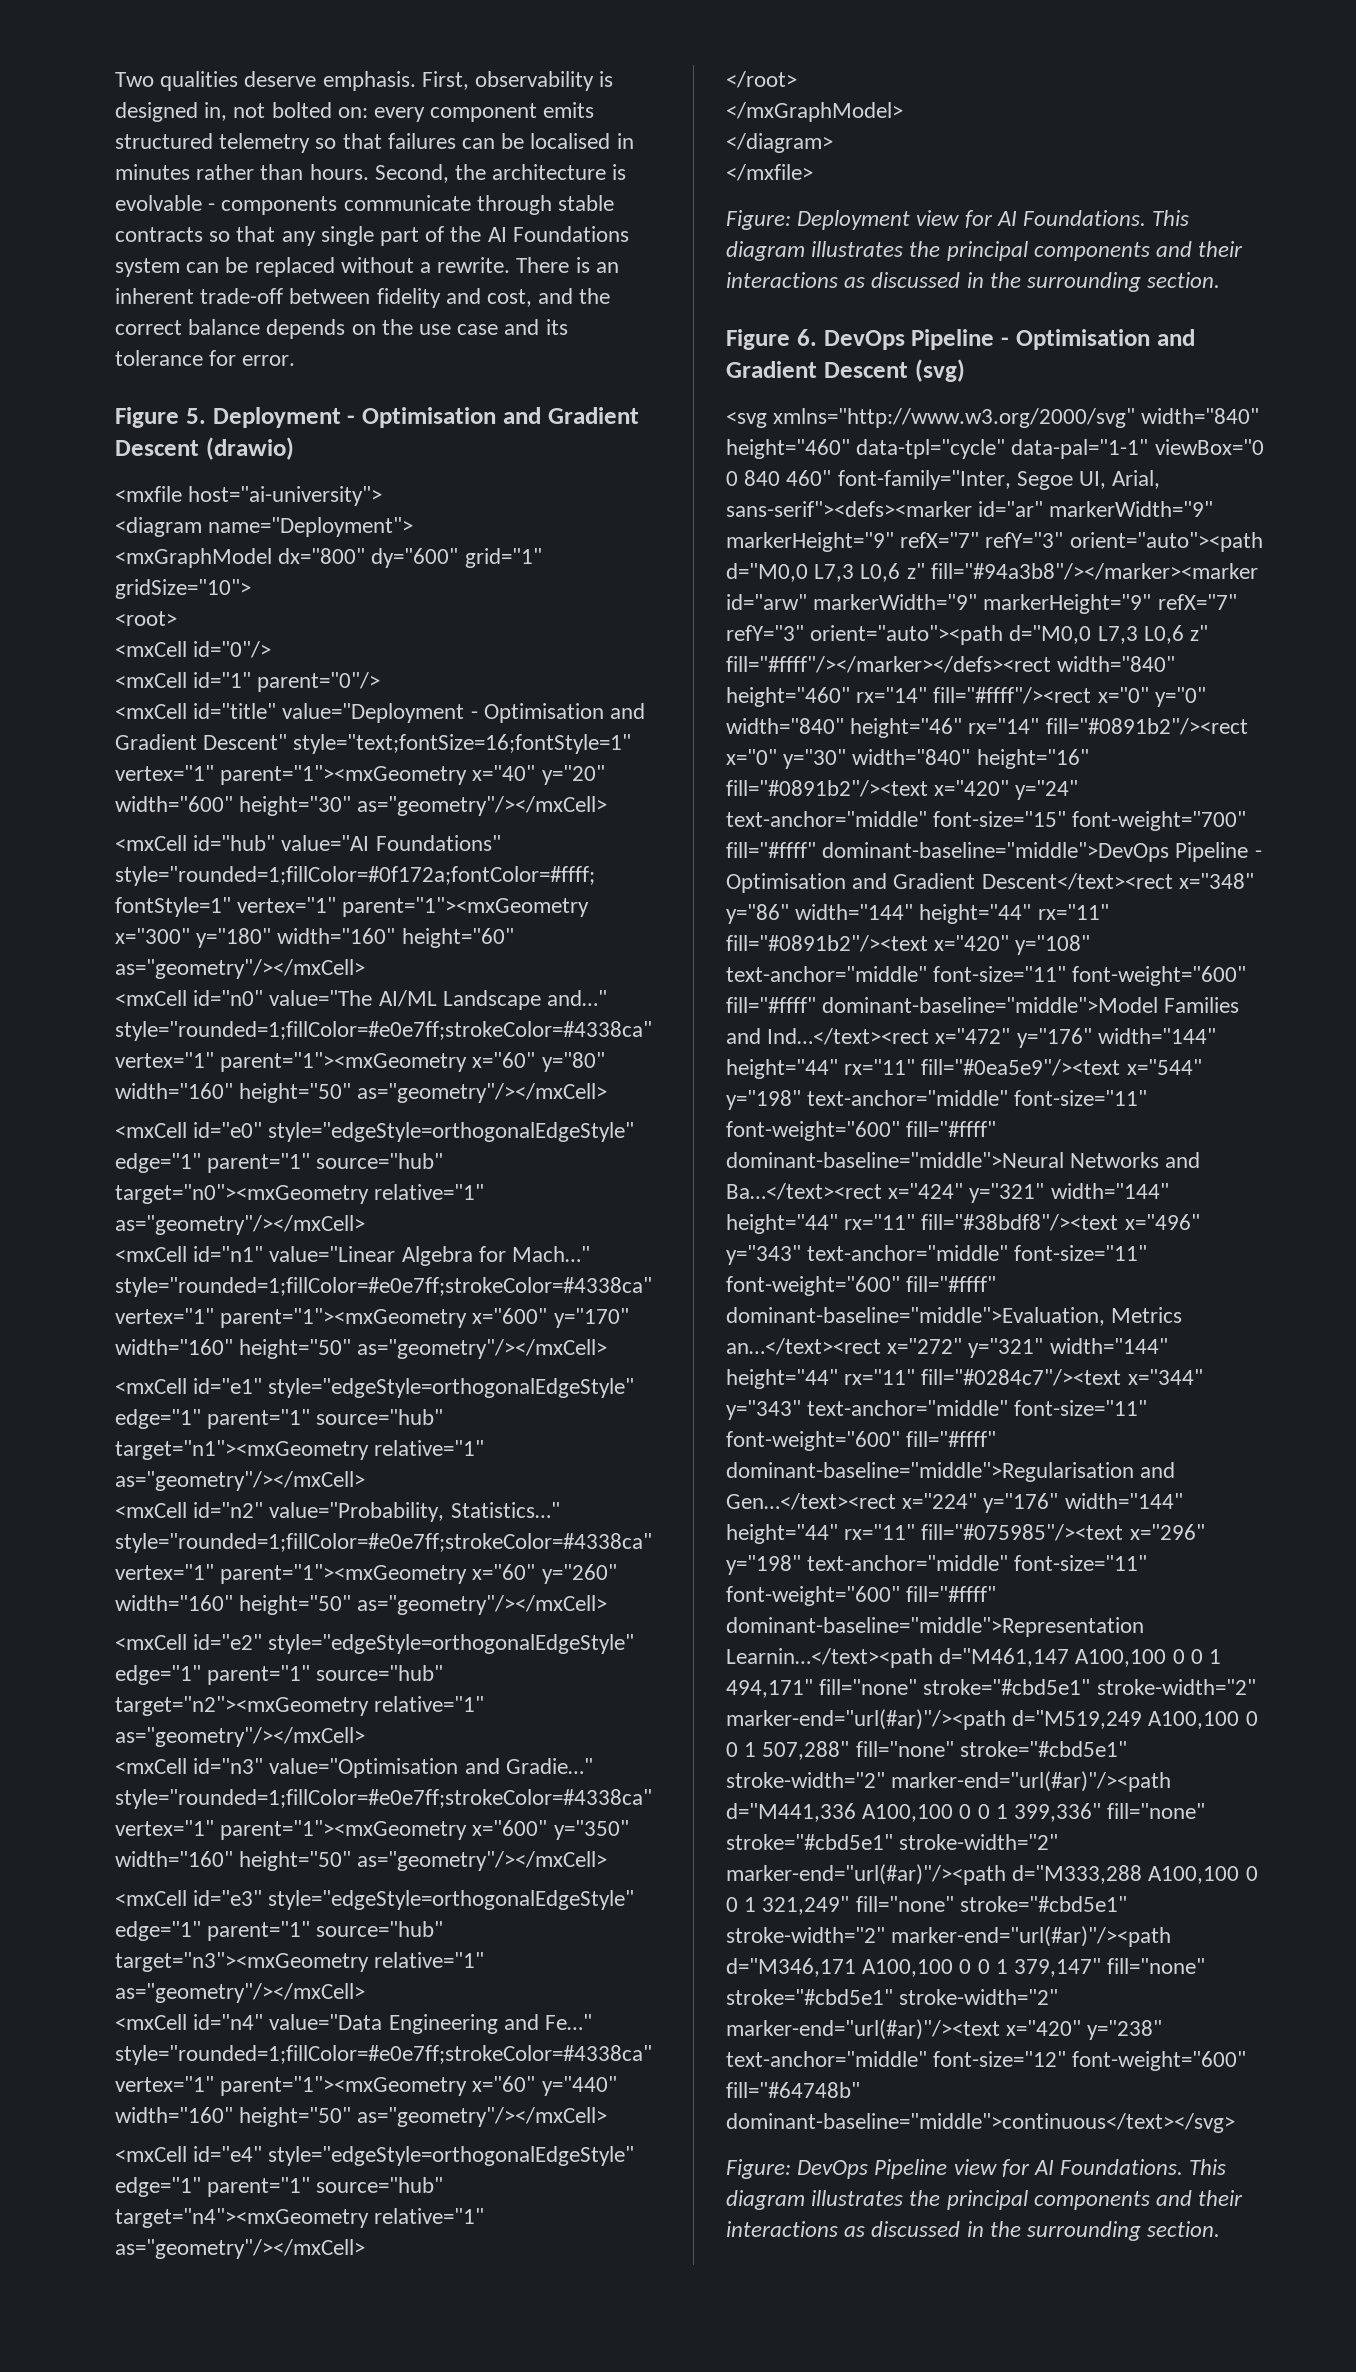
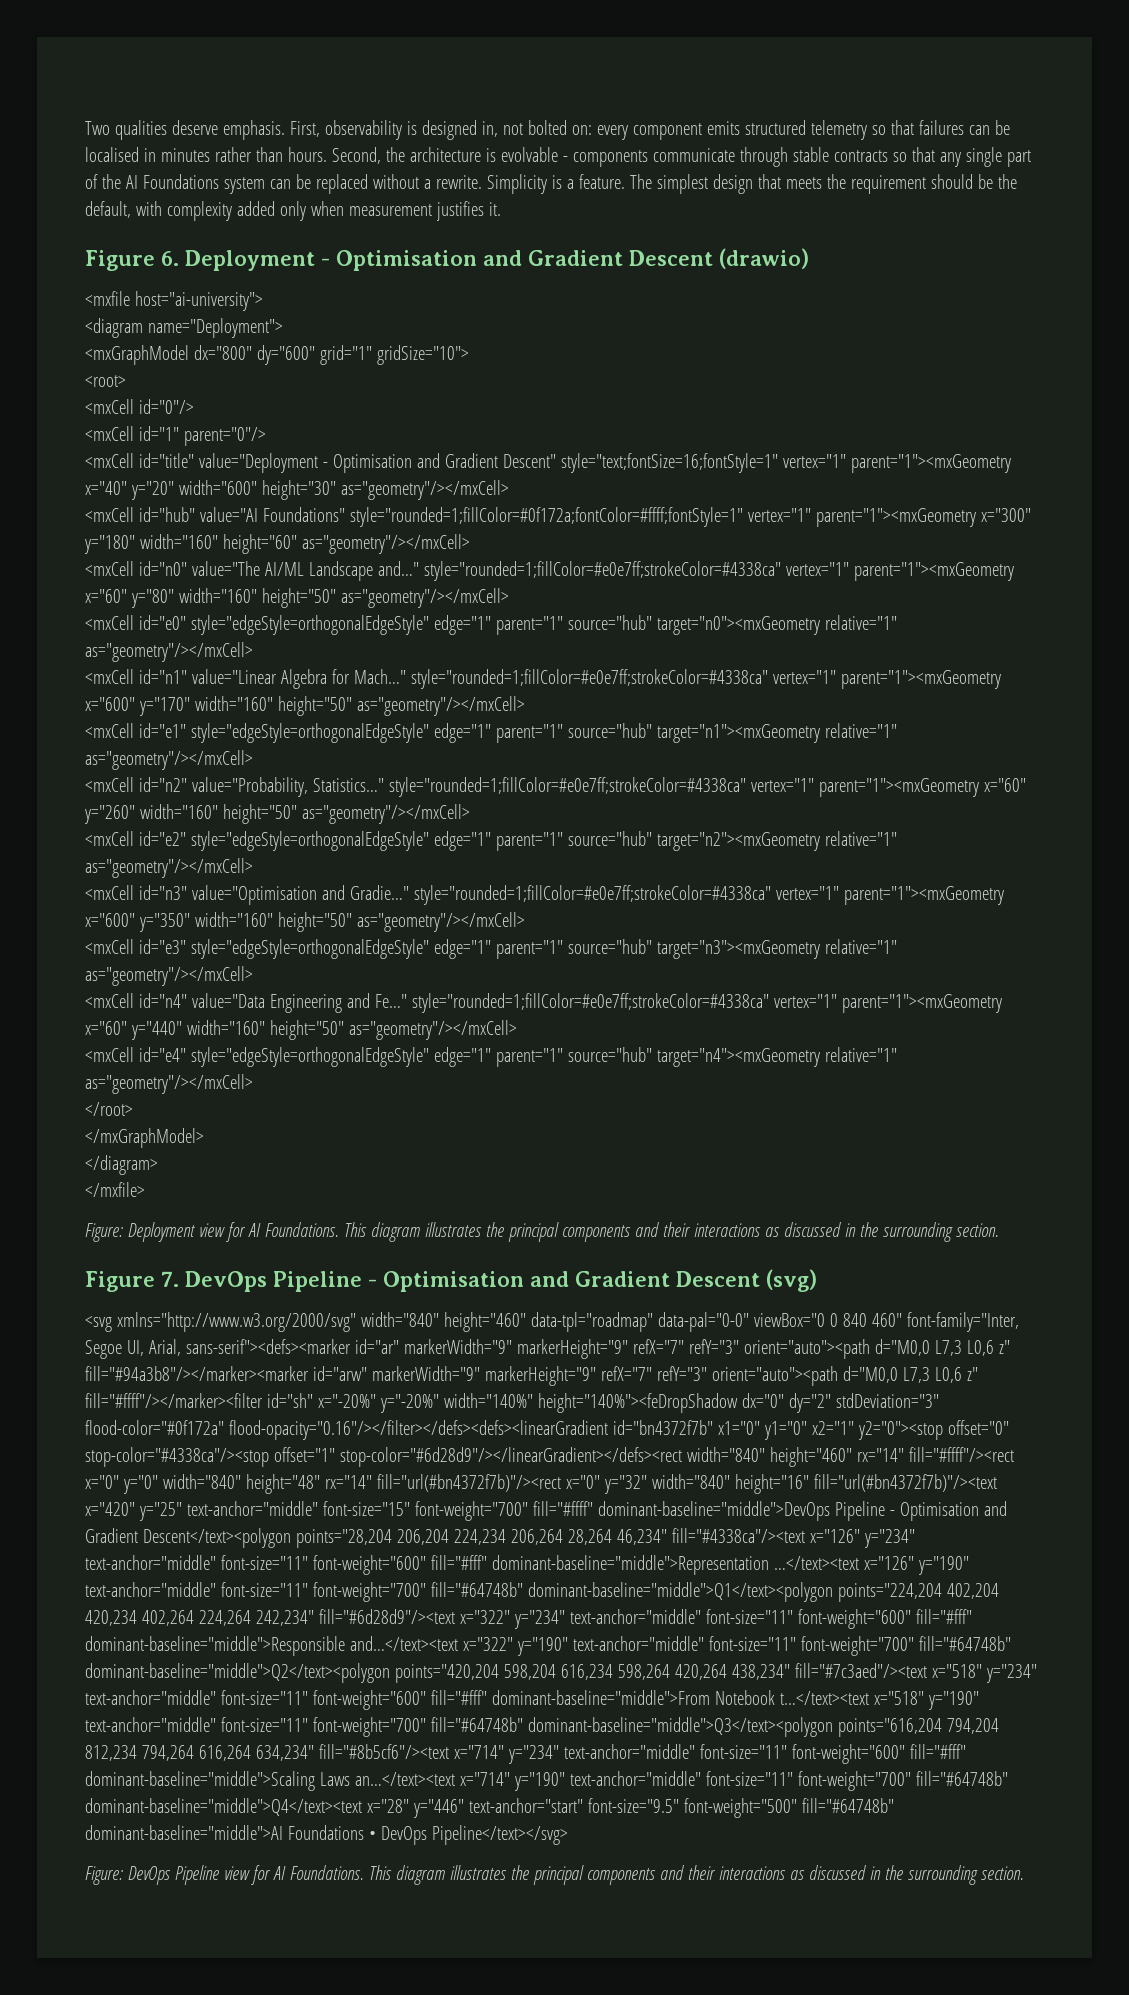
[516,257,619,273] [115,288,611,308] [115,319,568,339] [115,350,296,366] [115,407,206,428] There is an inherent trade-off between fidelity and cost, and the correct balance depends on the use case and its tolerance for error. // Figure 5. -> [486,174,1017,194] [85,201,501,221] [85,250,179,271] Simplicity is a feature. The simplest design that meets the requirement should be the default, with complexity added only when measurement justifies it. // Figure 6.
[796,329,817,346] 6. -> [161,1271,179,1287] 7.
[856,439,1149,459] data-tpl="cycle" data-pal="1-1" -> [530,1312,749,1332] data-tpl="roadmap" data-pal="0-0"
[726,656,1051,673] fill="#ffff"/></marker></defs><rect -> [85,1393,939,1413] [85,1420,1009,1440] [85,1447,682,1467] fill="#ffff"/></marker><filter id="sh" x="-20%" y="-20%" width="140%" height="140%"><feDropShadow dx="0" dy="2" stdDeviation="3" flood-color="#0f172a" flood-opacity="0.16"/></filter></defs><defs><linearGradient id="bn4372f7b" x1="0" y1="0" x2="1" y2="0"><stop offset="0" stop-color="#4338ca"/><stop offset="1" stop-color="#6d28d9"/></linearGradient></defs><rect
[850,718,1248,738] [726,749,1089,769] [726,780,1079,800] height="46" rx="14" fill="#0891b2"/><rect x="0" y="30" width="840" height="16" fill="#0891b2"/><text x="420" y="24" -> [245,1474,997,1494] [85,1502,182,1521] height="48" rx="14" fill="url(#bn4372f7b)"/><rect x="0" y="32" width="840" height="16" fill="url(#bn4372f7b)"/><text x="420" y="25"
[981,873,1254,890] [726,904,1109,924] [726,935,1091,955] [726,966,1247,986] [726,997,1240,1013] [726,1028,1216,1048] [726,1059,1202,1079] [726,1090,1148,1110] [726,1121,997,1141] [726,1152,1201,1168] [726,1183,1169,1203] [726,1214,1200,1234] [726,1245,1148,1265] [726,1276,997,1296] [726,1307,1183,1326] [726,1338,1168,1358] [726,1369,1203,1389] [726,1400,1148,1420] [726,1431,997,1451] [726,1462,1176,1482] [726,1493,1183,1513] [726,1524,1205,1544] [726,1555,1148,1575] [726,1586,997,1606] [726,1617,1144,1637] [726,1648,1222,1668] [726,1679,1256,1698] [726,1709,1258,1730] [726,1741,1127,1760] [726,1771,1172,1792] [726,1803,1206,1822] [726,1834,1059,1850] [726,1864,1258,1885] [726,1896,1127,1915] [726,1926,1172,1947] [726,1958,1206,1977] [726,1989,1059,2005] [726,2019,1163,2040] [726,2051,1247,2071] [726,2082,860,2098] [726,2113,1235,2133] Descent</text><rect x="348" y="86" width="144" height="44" rx="11" fill="#0891b2"/><text x="420" y="108" text-anchor="middle" font-size="11" font-weight="600" fill="#ffff" dominant-baseline="middle">Model Families and Ind…</text><rect x="472" y="176" width="144" height="44" rx="11" fill="#0ea5e9"/><text x="544" y="198" text-anchor="middle" font-size="11" font-weight="600" fill="#ffff" dominant-baseline="middle">Neural Networks and Ba…</text><rect x="424" y="321" width="144" height="44" rx="11" fill="#38bdf8"/><text x="496" y="343" text-anchor="middle" font-size="11" font-weight="600" fill="#ffff" dominant-baseline="middle">Evaluation, Metrics an…</text><rect x="272" y="321" width="144" height="44" rx="11" fill="#0284c7"/><text x="344" y="343" text-anchor="middle" font-size="11" font-weight="600" fill="#ffff" dominant-baseline="middle">Regularisation and Gen…</text><rect x="224" y="176" width="144" height="44" rx="11" fill="#075985"/><text x="296" y="198" text-anchor="middle" font-size="11" font-weight="600" fill="#ffff" dominant-baseline="middle">Representation Learnin…</text><path d="M461,147 A100,100 0 0 1 494,171" fill="none" stroke="#cbd5e1" stroke-width="2" marker-end="url(#ar)"/><path d="M519,249 A100,100 0 0 1 507,288" fill="none" stroke="#cbd5e1" stroke-width="2" marker-end="url(#ar)"/><path d="M441,336 A100,100 0 0 1 399,336" fill="none" stroke="#cbd5e1" stroke-width="2" marker-end="url(#ar)"/><path d="M333,288 A100,100 0 0 1 321,249" fill="none" stroke="#cbd5e1" stroke-width="2" marker-end="url(#ar)"/><path d="M346,171 A100,100 0 0 1 379,147" fill="none" stroke="#cbd5e1" stroke-width="2" marker-end="url(#ar)"/><text x="420" y="238" text-anchor="middle" font-size="12" font-weight="600" fill="#64748b" dominant-baseline="middle">continuous</text></svg> -> [142,1528,915,1548] [85,1555,969,1575] [85,1582,999,1602] [85,1609,972,1629] [85,1636,1011,1656] [85,1663,1037,1683] [85,1690,979,1710] [85,1717,999,1737] [85,1744,966,1764] [85,1771,1008,1791] [85,1798,894,1818] [85,1825,568,1845] Descent</text><polygon points="28,204 206,204 224,234 206,264 28,264 46,234" fill="#4338ca"/><text x="126" y="234" text-anchor="middle" font-size="11" font-weight="600" fill="#fff" dominant-baseline="middle">Representation …</text><text x="126" y="190" text-anchor="middle" font-size="11" font-weight="700" fill="#64748b" dominant-baseline="middle">Q1</text><polygon points="224,204 402,204 420,234 402,264 224,264 242,234" fill="#6d28d9"/><text x="322" y="234" text-anchor="middle" font-size="11" font-weight="600" fill="#fff" dominant-baseline="middle">Responsible and…</text><text x="322" y="190" text-anchor="middle" font-size="11" font-weight="700" fill="#64748b" dominant-baseline="middle">Q2</text><polygon points="420,204 598,204 616,234 598,264 420,264 438,234" fill="#7c3aed"/><text x="518" y="234" text-anchor="middle" font-size="11" font-weight="600" fill="#fff" dominant-baseline="middle">From Notebook t…</text><text x="518" y="190" text-anchor="middle" font-size="11" font-weight="700" fill="#64748b" dominant-baseline="middle">Q3</text><polygon points="616,204 794,204 812,234 794,264 616,264 634,234" fill="#8b5cf6"/><text x="714" y="234" text-anchor="middle" font-size="11" font-weight="600" fill="#fff" dominant-baseline="middle">Scaling Laws an…</text><text x="714" y="190" text-anchor="middle" font-size="11" font-weight="700" fill="#64748b" dominant-baseline="middle">Q4</text><text x="28" y="446" text-anchor="start" font-size="9.5" font-weight="500" fill="#64748b" dominant-baseline="middle">AI Foundations • DevOps Pipeline</text></svg>

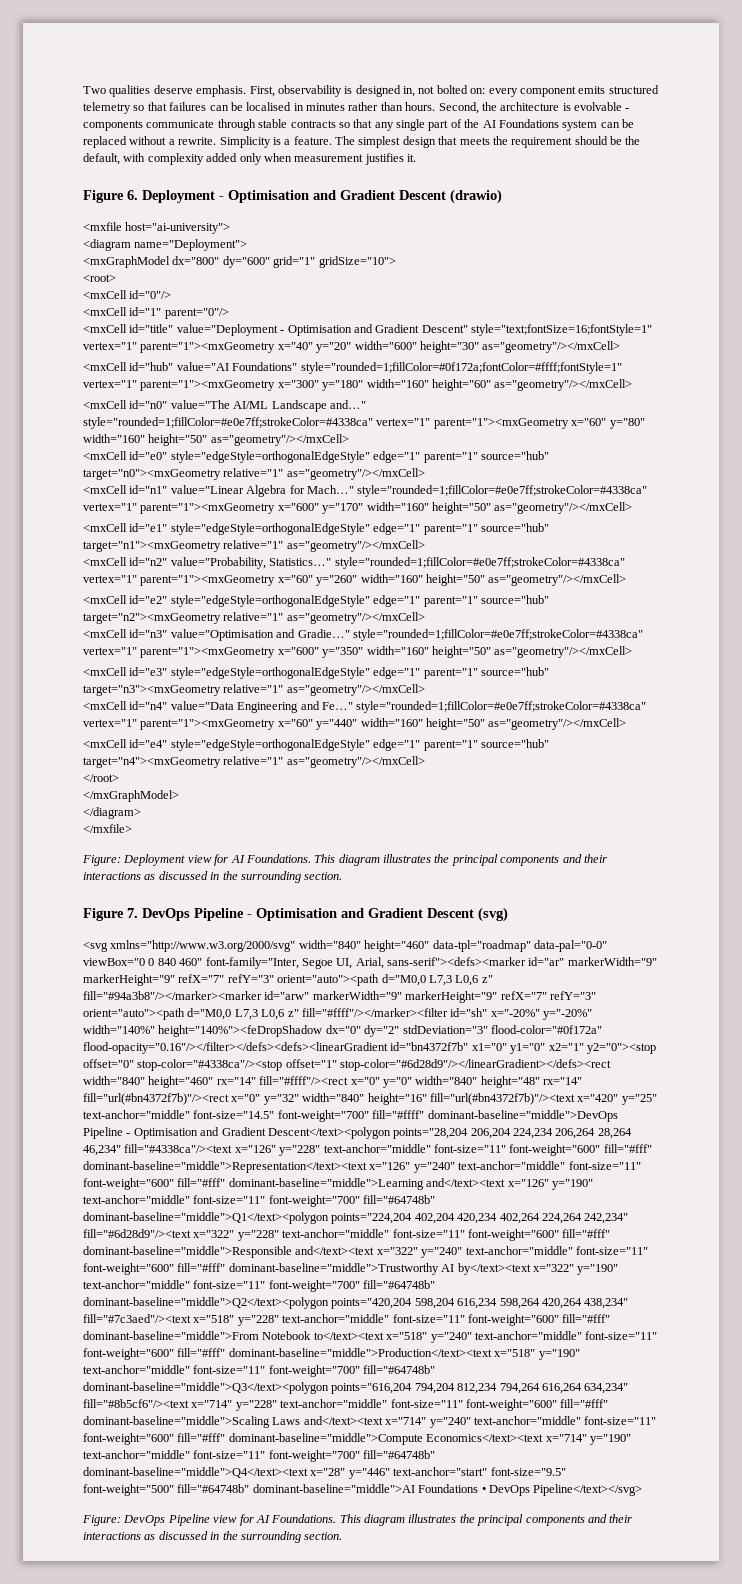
[322,1501,410,1516] font-size="15" -> [193,1110,275,1119] font-size="14.5"
[863,1529,915,1548] [85,1555,859,1575] y="234" text-anchor="middle" font-size="11" font-weight="600" fill="#fff" dominant-baseline="middle">Representation …</text><text -> [279,1144,652,1156] [83,1161,641,1173] [83,1178,506,1190] y="228" text-anchor="middle" font-size="11" font-weight="600" fill="#fff" dominant-baseline="middle">Representation</text><text x="126" y="240" text-anchor="middle" font-size="11" font-weight="600" fill="#fff" dominant-baseline="middle">Learning and</text><text
[513,1610,565,1629] y="234" -> [237,1230,279,1241] y="228"
[349,1636,458,1651] and…</text><text -> [295,1246,648,1258] [83,1263,531,1275] and</text><text x="322" y="240" text-anchor="middle" font-size="11" font-weight="600" fill="#fff" dominant-baseline="middle">Trustworthy AI by</text><text
[985,1664,1037,1683] y="234" -> [237,1315,279,1326] y="228"
[779,1691,869,1705] t…</text><text -> [313,1331,658,1343] [83,1348,492,1360] to</text><text x="518" y="240" text-anchor="middle" font-size="11" font-weight="600" fill="#fff" dominant-baseline="middle">Production</text><text
[507,1745,559,1764] y="234" -> [235,1400,277,1411] y="228"
[354,1772,455,1786] an…</text><text -> [303,1416,657,1428] [83,1433,544,1445] and</text><text x="714" y="240" text-anchor="middle" font-size="11" font-weight="600" fill="#fff" dominant-baseline="middle">Compute Economics</text><text

